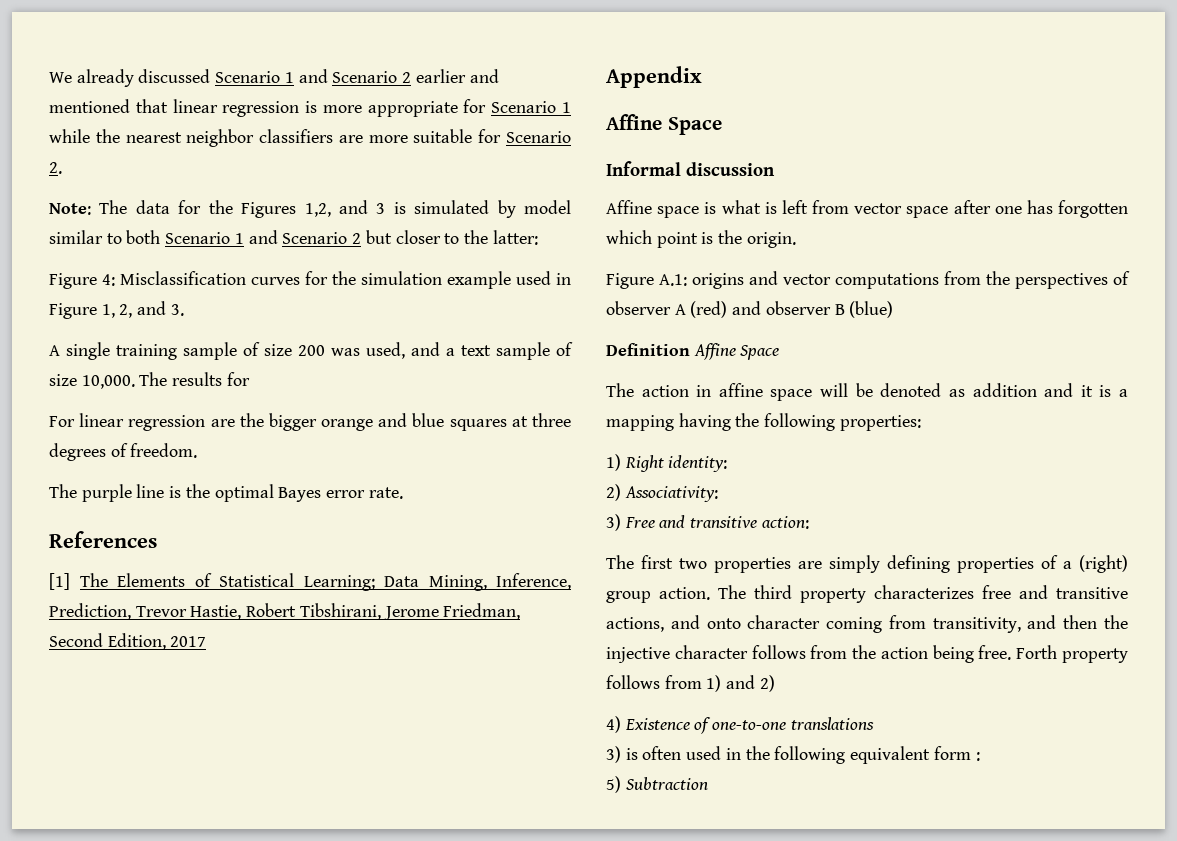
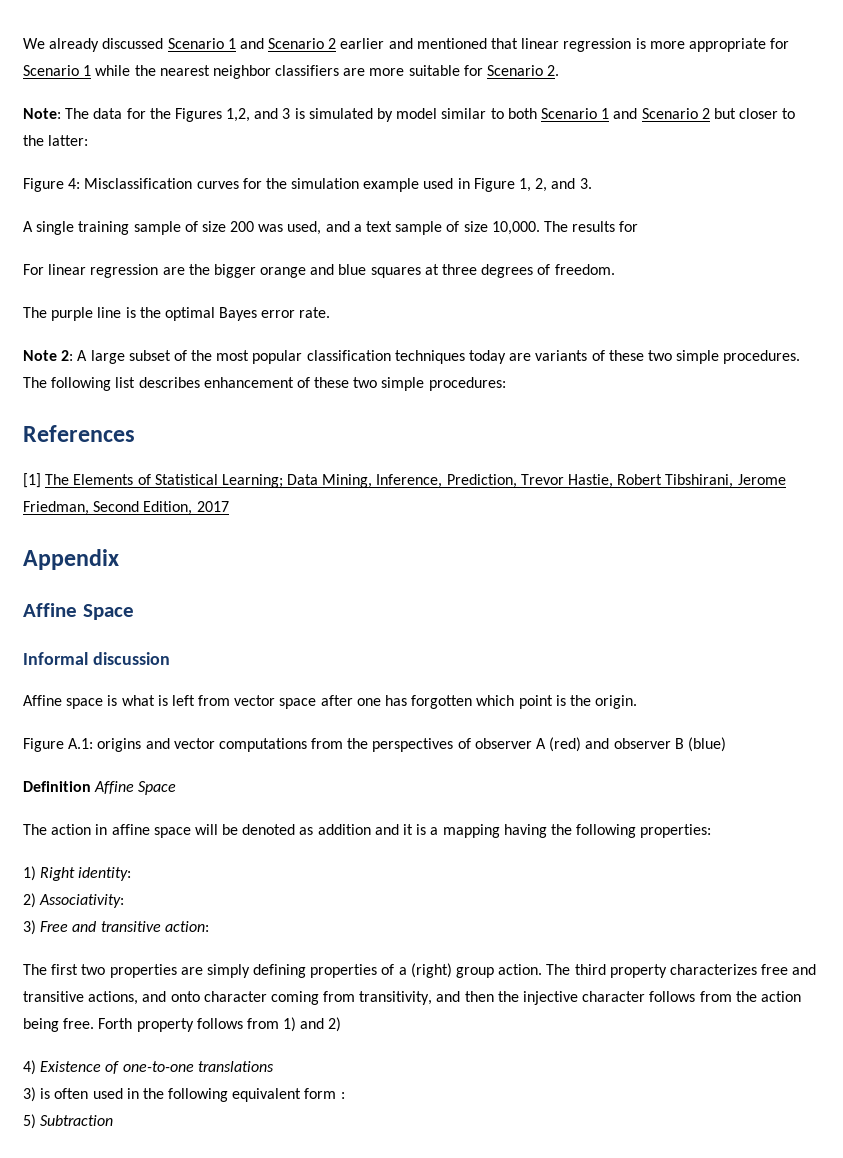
(403, 493) none -> [23,350,801,364] [23,377,506,391] // Note 2: A large subset of the most popular classification techniques today are variants of these two simple procedures. The following list describes enhancement of these two simple procedures:

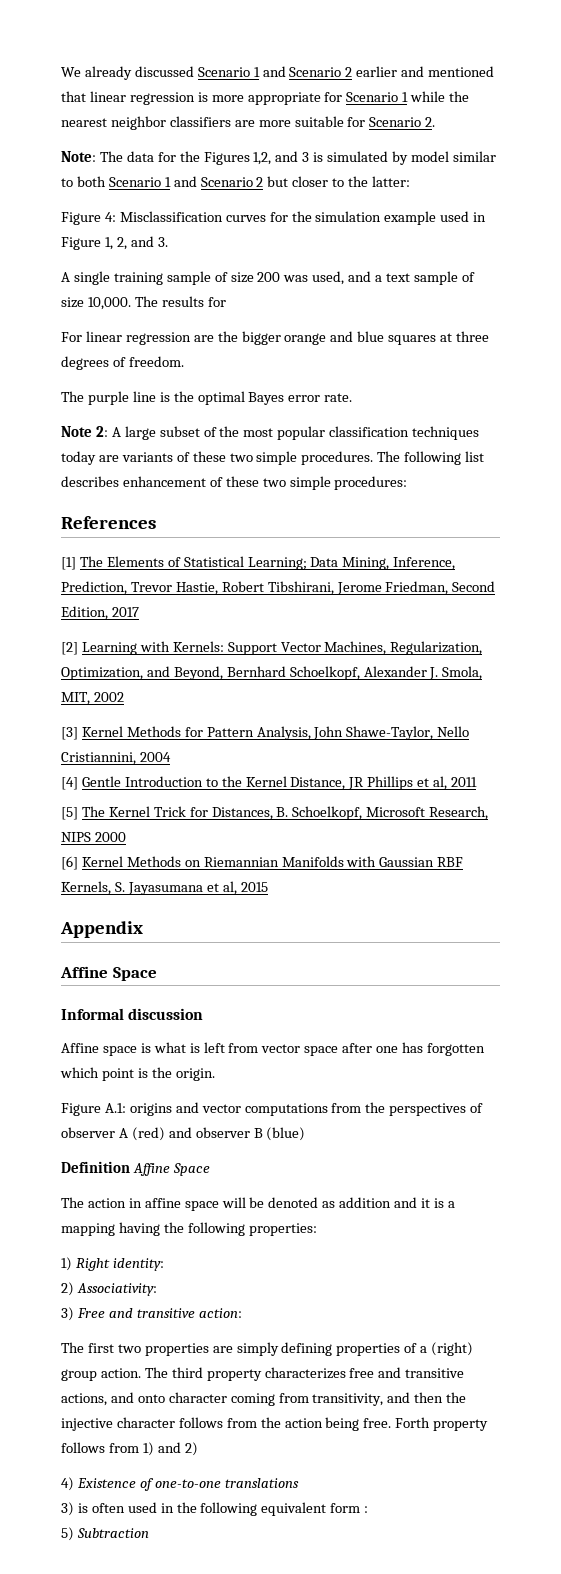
(229, 506) none -> [61,641,483,655] [61,666,483,680] [61,692,124,705] [61,726,470,740] [61,752,171,765] [61,776,478,790] [61,806,489,820] [61,832,126,842] [61,856,464,870] [61,881,268,895] // [2] Learning with Kernels: Support Vector Machines, Regularization, Optimization, and Beyond, Bernhard Schoelkopf, Alexander J. Smola, MIT, 2002 // [3] Kernel Methods for Pattern Analysis, John Shawe-Taylor, Nello Cristiannini, 2004 // [4] Gentle Introduction to the Kernel Distance, JR Phillips et al, 2011 // [5] The Kernel Trick for Distances, B. Schoelkopf, Microsoft Research, NIPS 2000 // [6] Kernel Methods on Riemannian Manifolds with Gaussian RBF Kernels, S. Jayasumana et al, 2015

